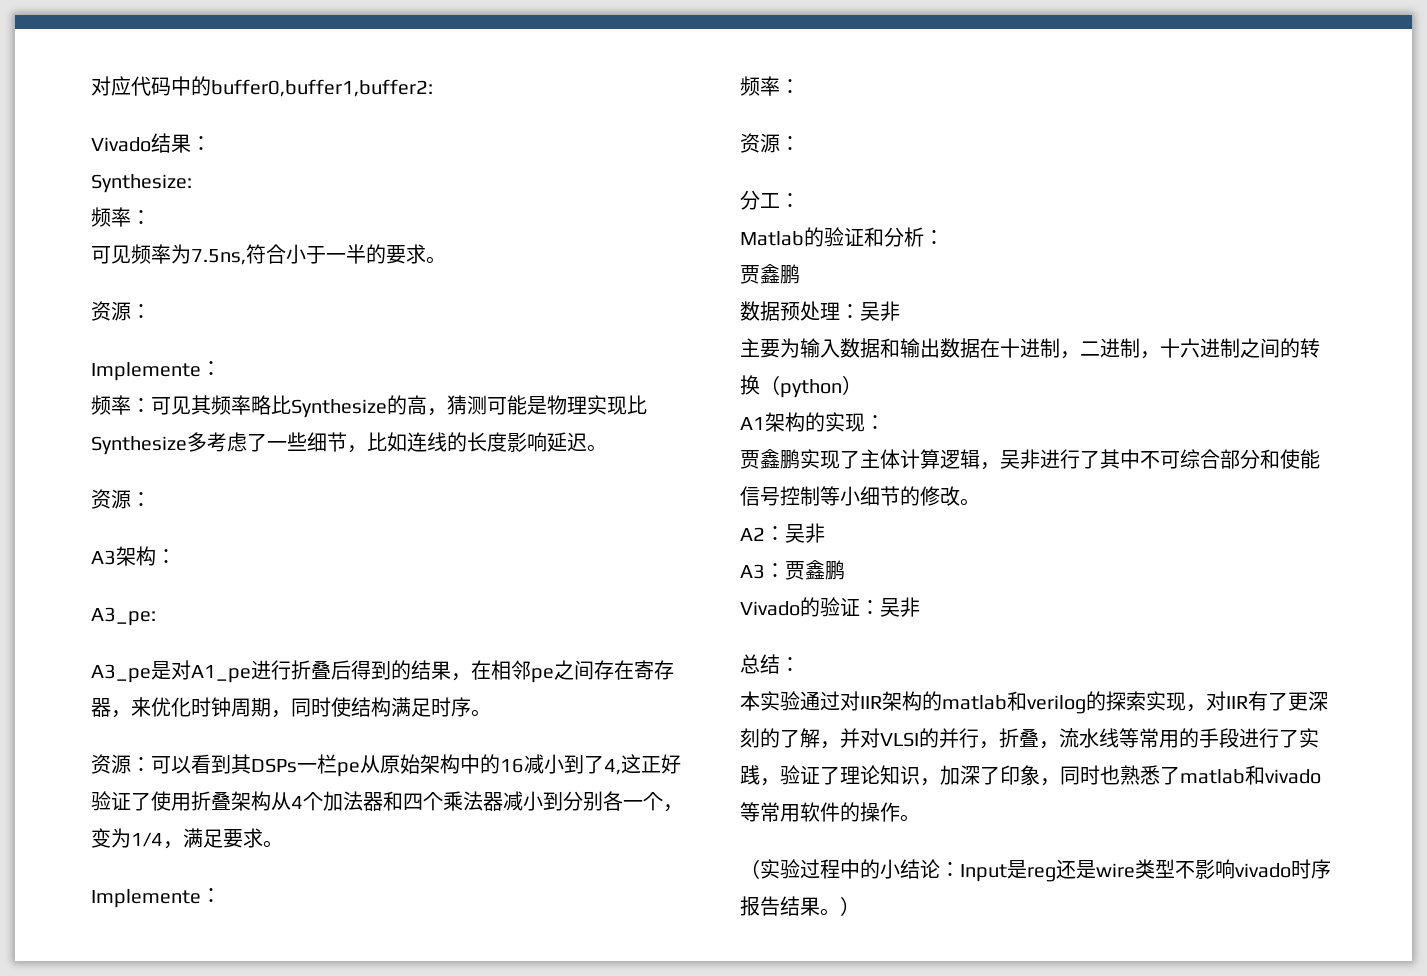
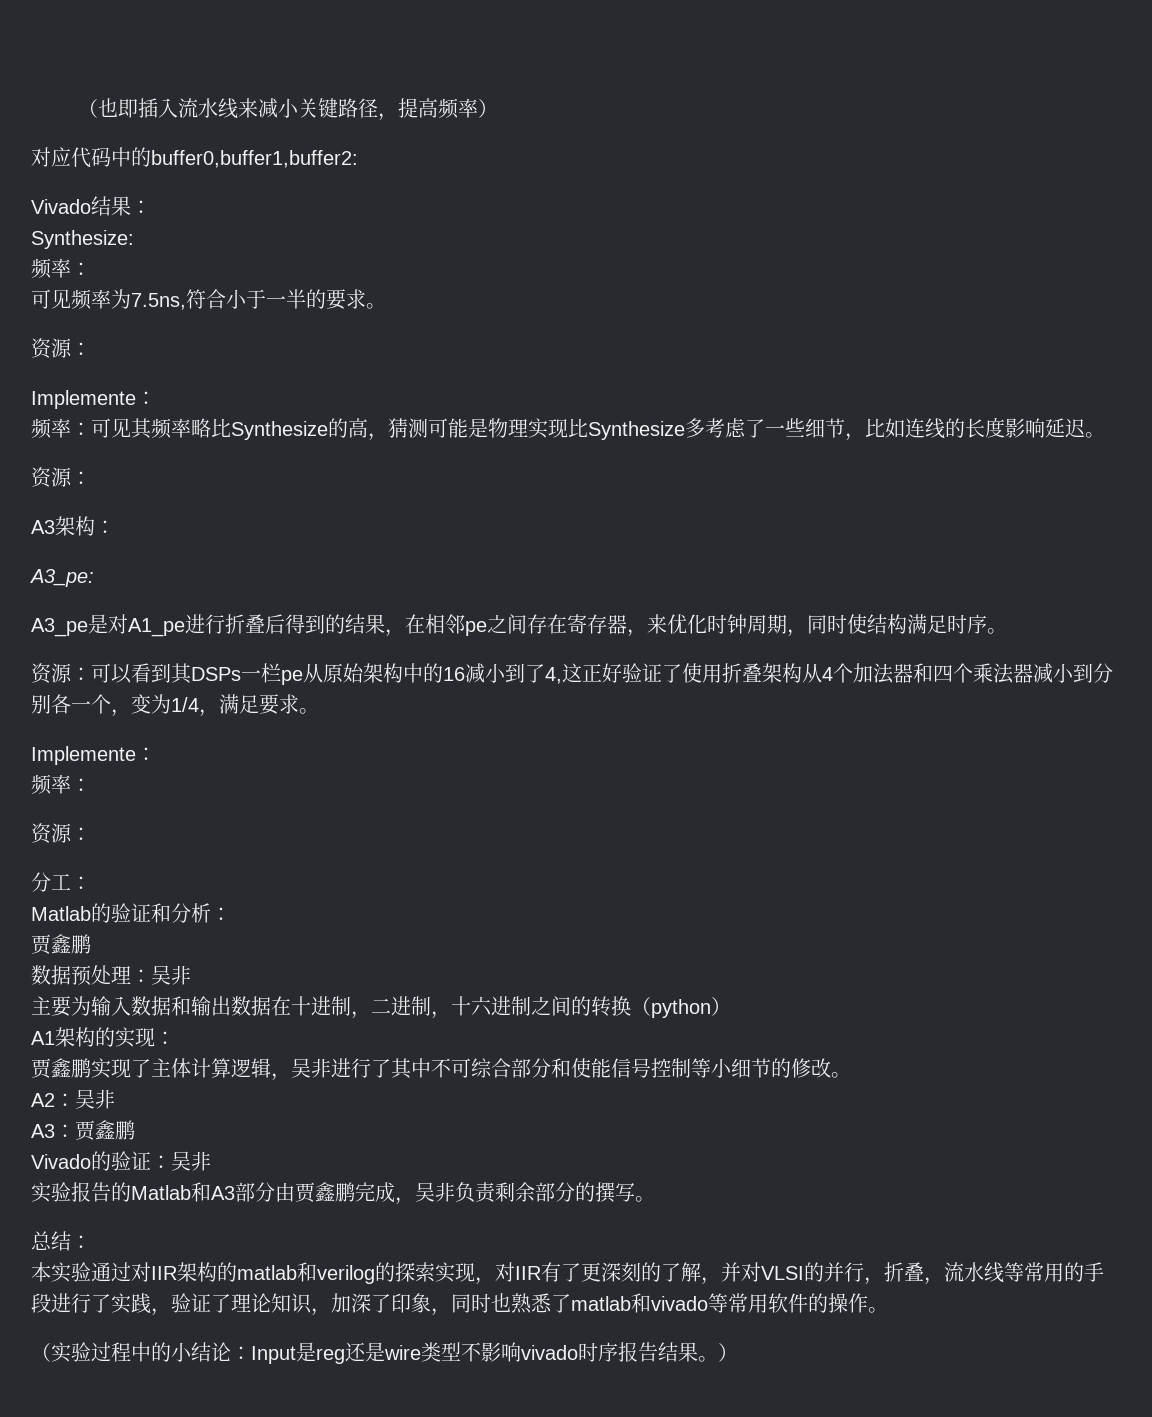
(91, 86) none -> [78,98,499,121] （也即插入流水线来减小关键路径，提高频率） //
(920, 607) none -> [31,1182,655,1205] // 实验报告的Matlab和A3部分由贾鑫鹏完成，吴非负责剩余部分的撰写。

